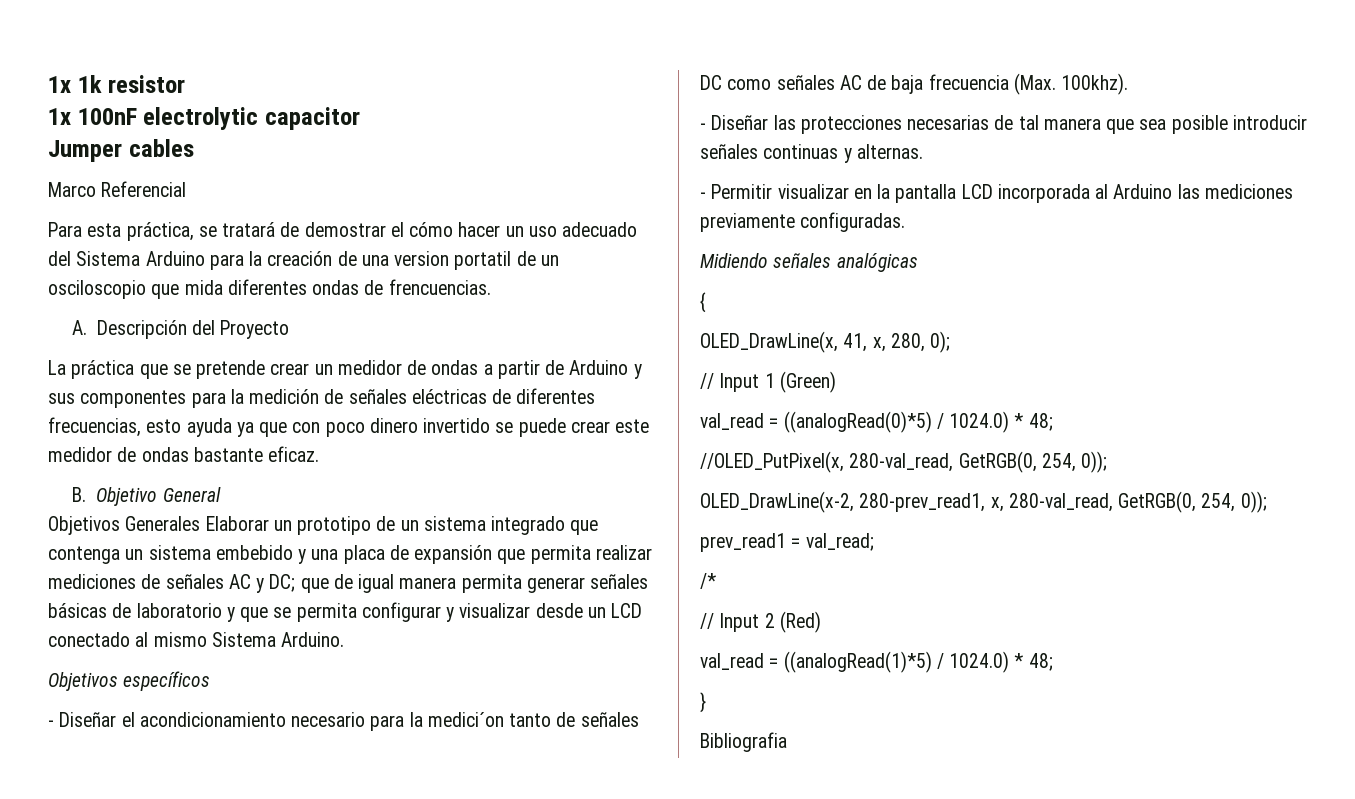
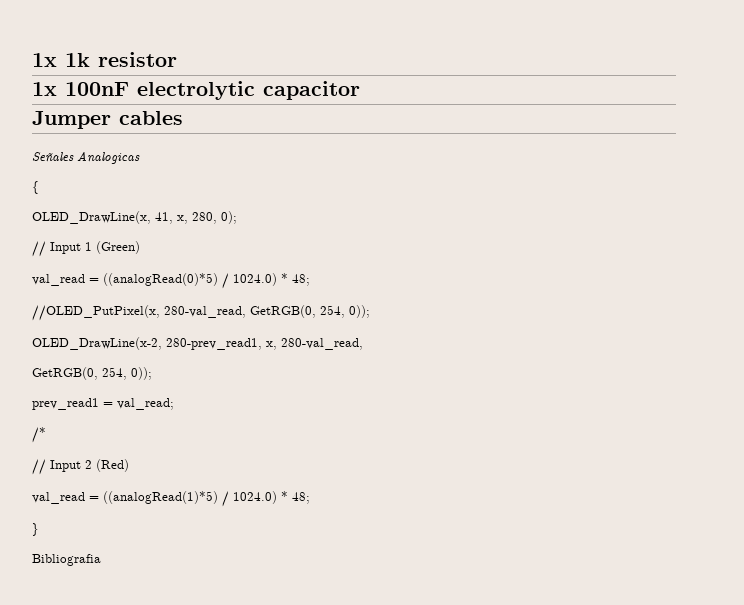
[48,181,187,197] [48,222,638,241] [48,251,559,270] [48,279,491,299] [72,320,290,339] [48,360,642,379] [48,388,596,408] [48,417,650,437] [48,446,320,462] [72,487,221,506] [48,516,599,535] [48,545,652,564] [48,574,649,593] [48,602,643,622] [48,632,345,647] [48,671,211,691] [48,712,639,731] [700,73,1129,95] [700,115,1307,134] [700,144,923,163] [700,184,1293,203] [700,212,906,232] [700,253,918,272] Marco Referencial // Para esta práctica, se tratará de demostrar el cómo hacer un uso adecuado del Sistema Arduino para la creación de una version portatil de un osciloscopio que mida diferentes ondas de frencuencias. // A. Descripción del Proyecto // La práctica que se pretende crear un medidor de ondas a partir de Arduino y sus componentes para la medición de señales eléctricas de diferentes frecuencias, esto ayuda ya que con poco dinero invertido se puede crear este medidor de ondas bastante eficaz. // B. Objetivo General // Objetivos Generales Elaborar un prototipo de un sistema integrado que contenga un sistema embebido y una placa de expansión que permita realizar mediciones de señales AC y DC; que de igual manera permita generar señales básicas de laboratorio y que se permita configurar y visualizar desde un LCD conectado al mismo Sistema Arduino. // Objetivos específicos // - Diseñar el acondicionamiento necesario para la medici´on tanto de señales DC como señales AC de baja frecuencia (Max. 100khz). // - Diseñar las protecciones necesarias de tal manera que sea posible introducir señales continuas y alternas. // - Permitir visualizar en la pantalla LCD incorporada al Arduino las mediciones previamente configuradas. // Midiendo señales analógicas -> [32,151,140,164] Señales Analogicas
(1113, 502) none -> (363, 344) //

